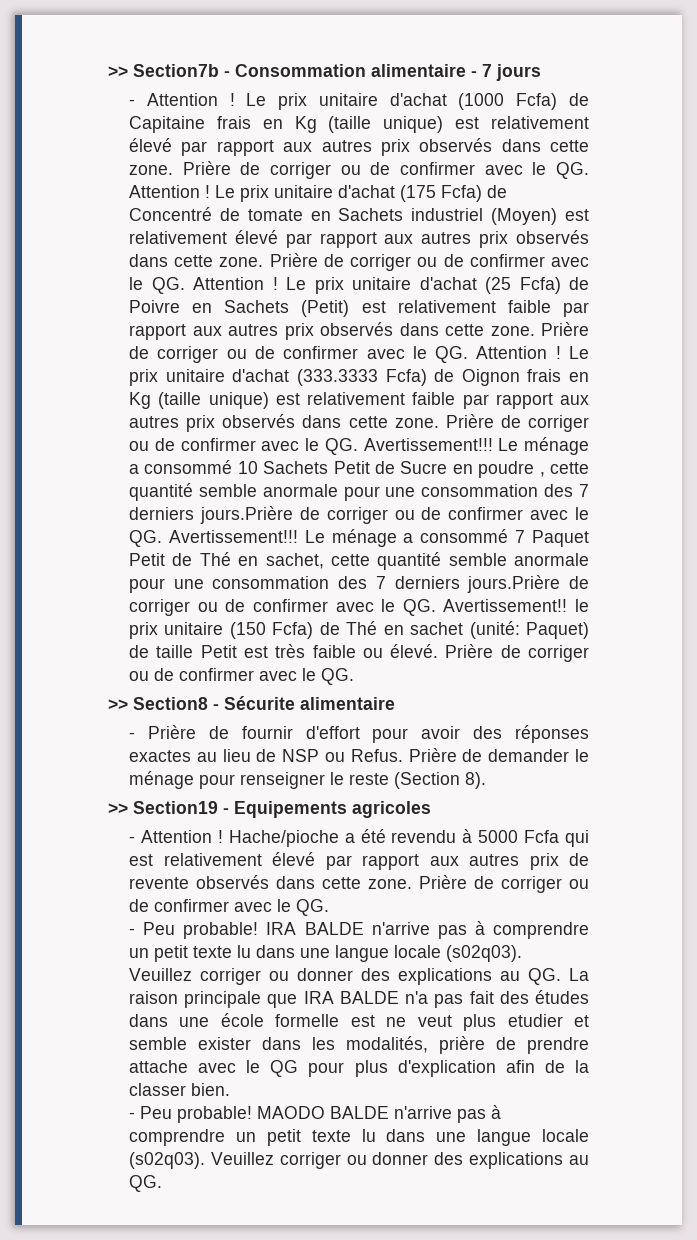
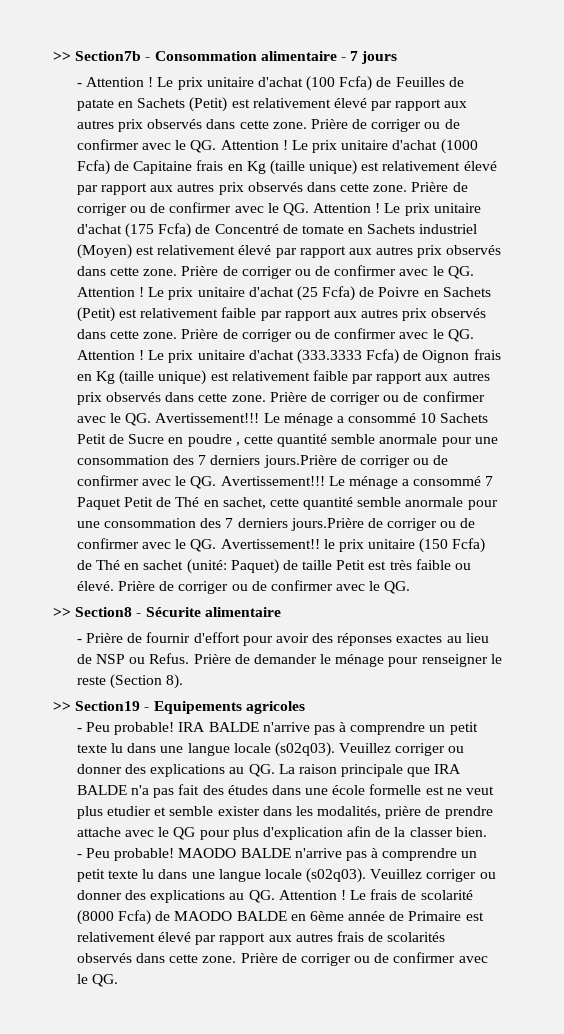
(447, 99) none -> [306,76,464,91] [76,97,468,112] [76,119,460,132] [76,139,438,153] (100 Fcfa) de Feuilles de patate en Sachets (Petit) est relativement élevé par rapport aux autres prix observés dans cette zone. Prière de corriger ou de confirmer avec le QG. Attention ! Le prix unitaire d'achat
[129,829,589,847] [129,852,589,870] [129,875,589,893] [129,899,330,916] // - Attention ! Hache/pioche a été revendu à 5000 Fcfa qui est relativement élevé par rapport aux autres prix de revente observés dans cette zone. Prière de corriger ou de confirmer avec le QG. -> (305, 707) none
(163, 1183) none -> [278,889,473,900] [76,910,484,925] [76,931,446,945] [76,952,488,966] [76,974,118,987] Attention ! Le frais de scolarité (8000 Fcfa) de MAODO BALDE en 6ème année de Primaire est relativement élevé par rapport aux autres frais de scolarités observés dans cette zone. Prière de corriger ou de confirmer avec le QG.

